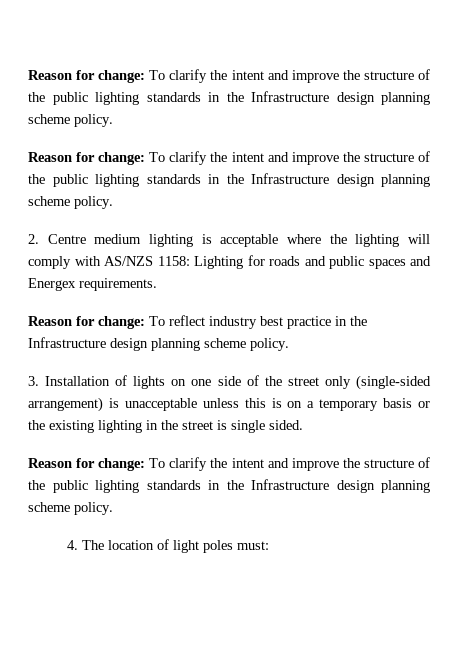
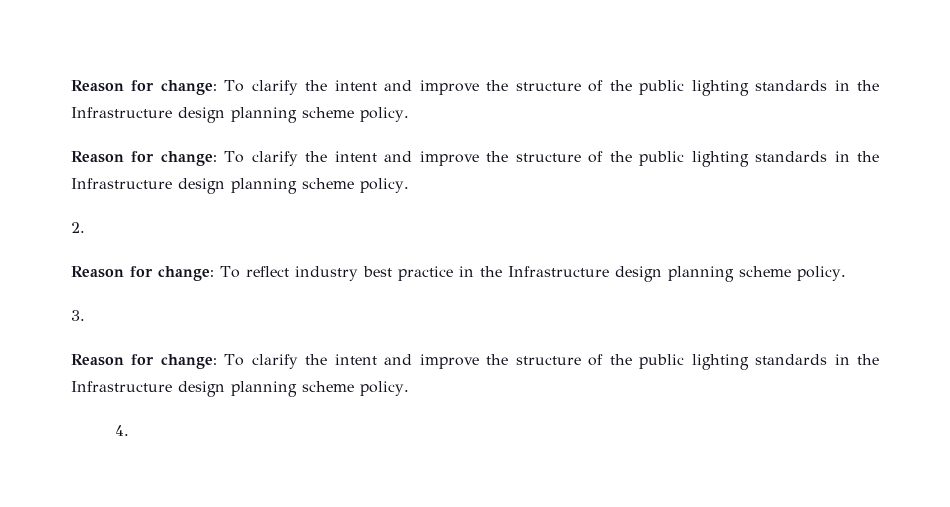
[47,234,431,247] [28,255,431,269] [28,278,157,291] Centre medium lighting is acceptable where the lighting will comply with AS/NZS 1158: Lighting for roads and public spaces and Energex requirements. -> (85, 227) none
[45,375,431,390] [28,397,430,412] [28,420,303,433] Installation of lights on one side of the street only (single-sided arrangement) is unacceptable unless this is on a temporary basis or the existing lighting in the street is single sided. -> (85, 315) none
[82,539,270,553] The location of light poles must: -> (129, 430) none

